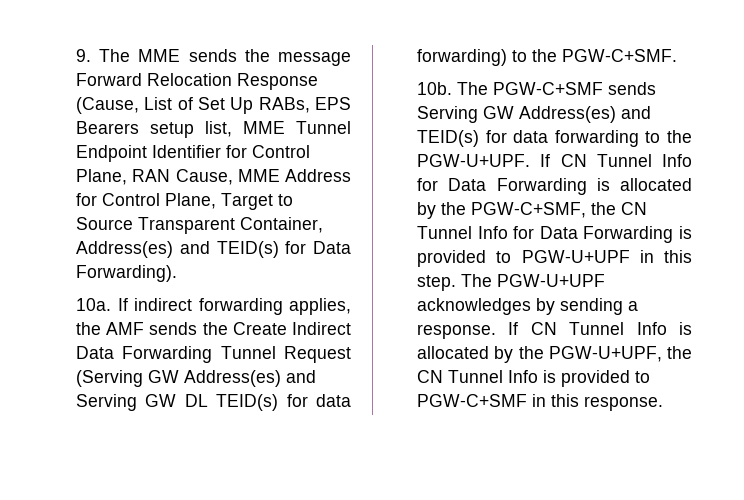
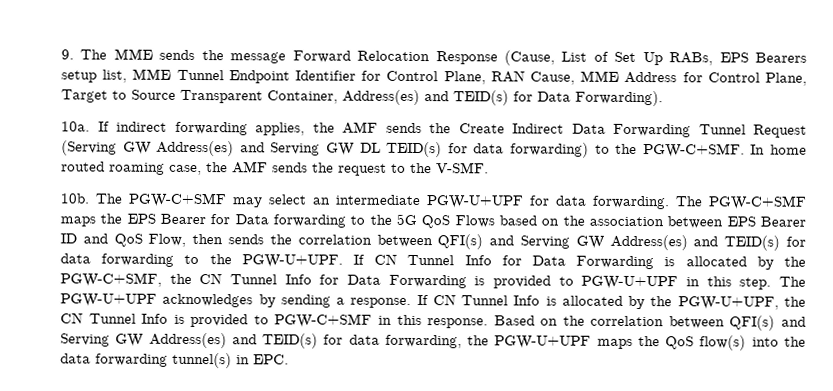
[417,82,657,95] // 10b. The PGW-C+SMF sends -> [750,144,807,155] [61,161,490,176] [60,192,807,210] [60,213,806,229] [60,233,515,250] In home routed roaming case, the AMF sends the request to the V-SMF. // 10b. The PGW-C+SMF may select an intermediate PGW-U+UPF for data forwarding. The PGW-C+SMF maps the EPS Bearer for Data forwarding to the 5G QoS Flows based on the association between EPS Bearer ID and QoS Flow, then sends the correlation between QFI(s) and
(664, 403) none -> [493,315,806,331] [60,332,807,351] [60,352,290,369] Based on the correlation between QFI(s) and Serving GW Address(es) and TEID(s) for data forwarding, the PGW-U+UPF maps the QoS flow(s) into the data forwarding tunnel(s) in EPC.

